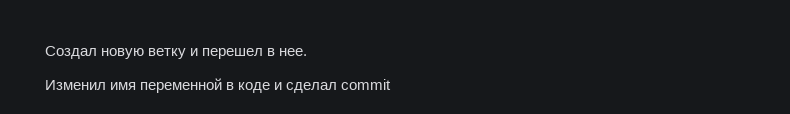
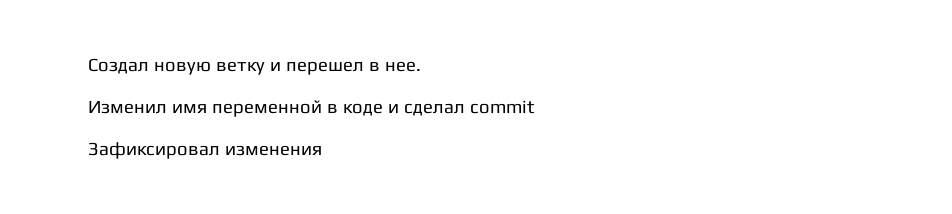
(392, 84) none -> [88,142,322,159] // Зафиксировал изменения

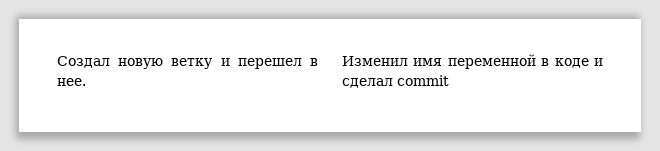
[88,142,322,159] // Зафиксировал изменения -> (449, 80) none

